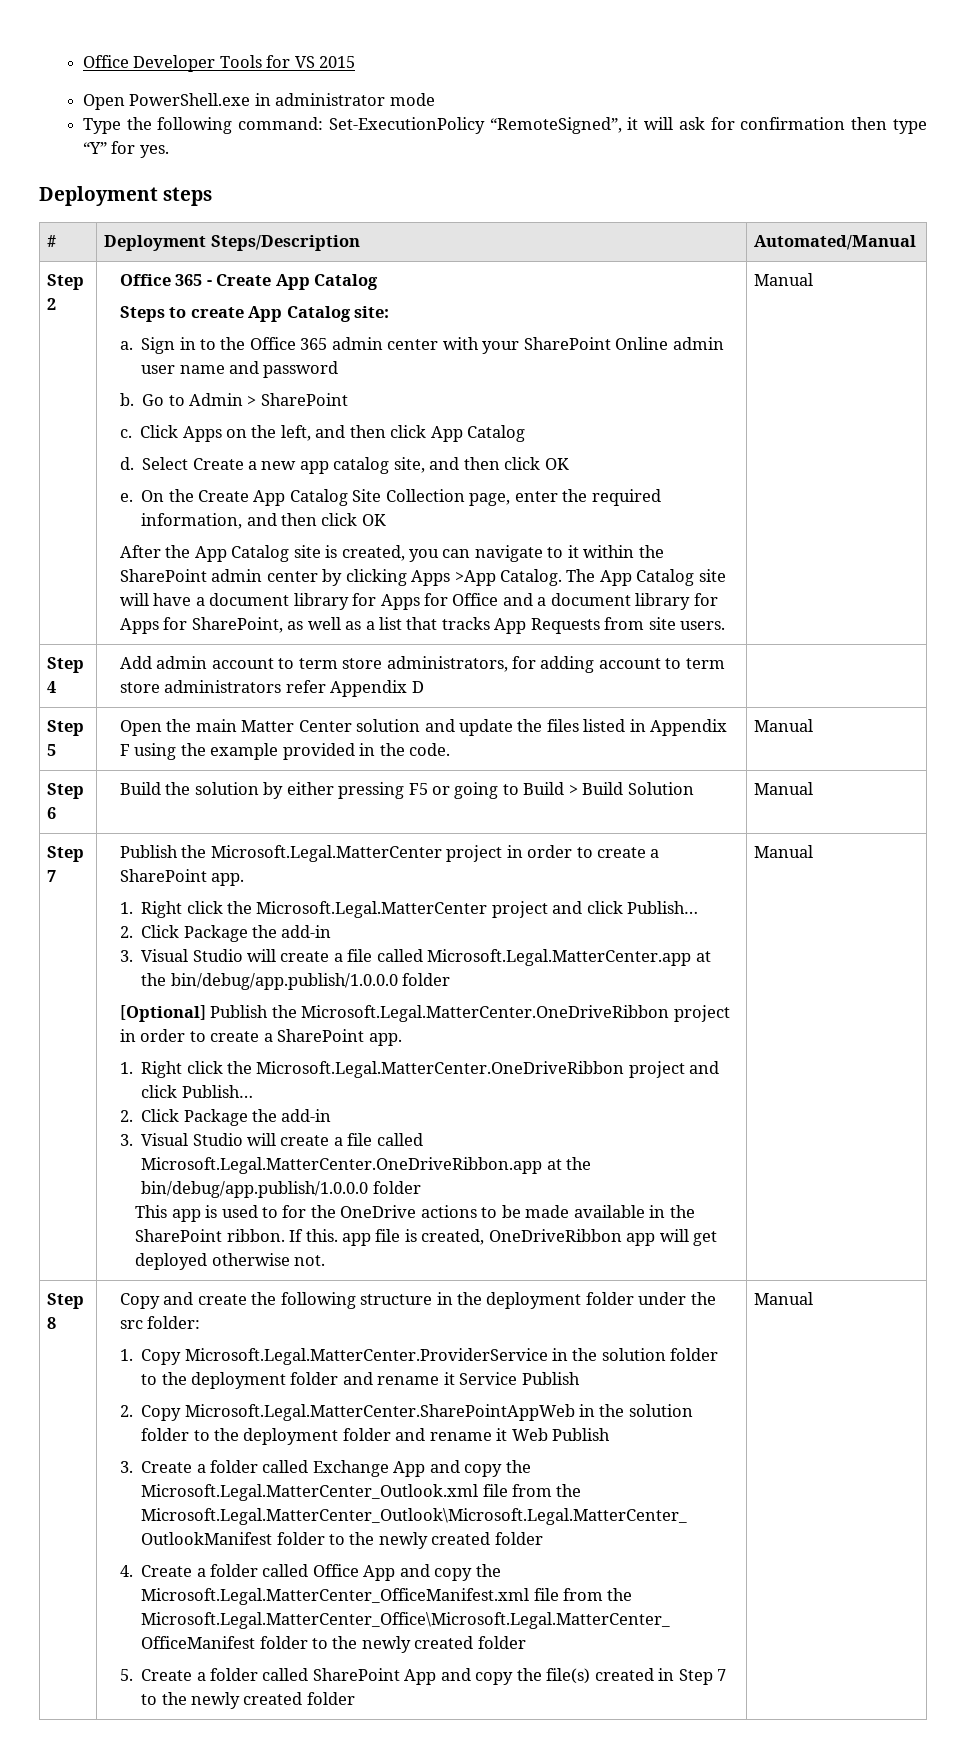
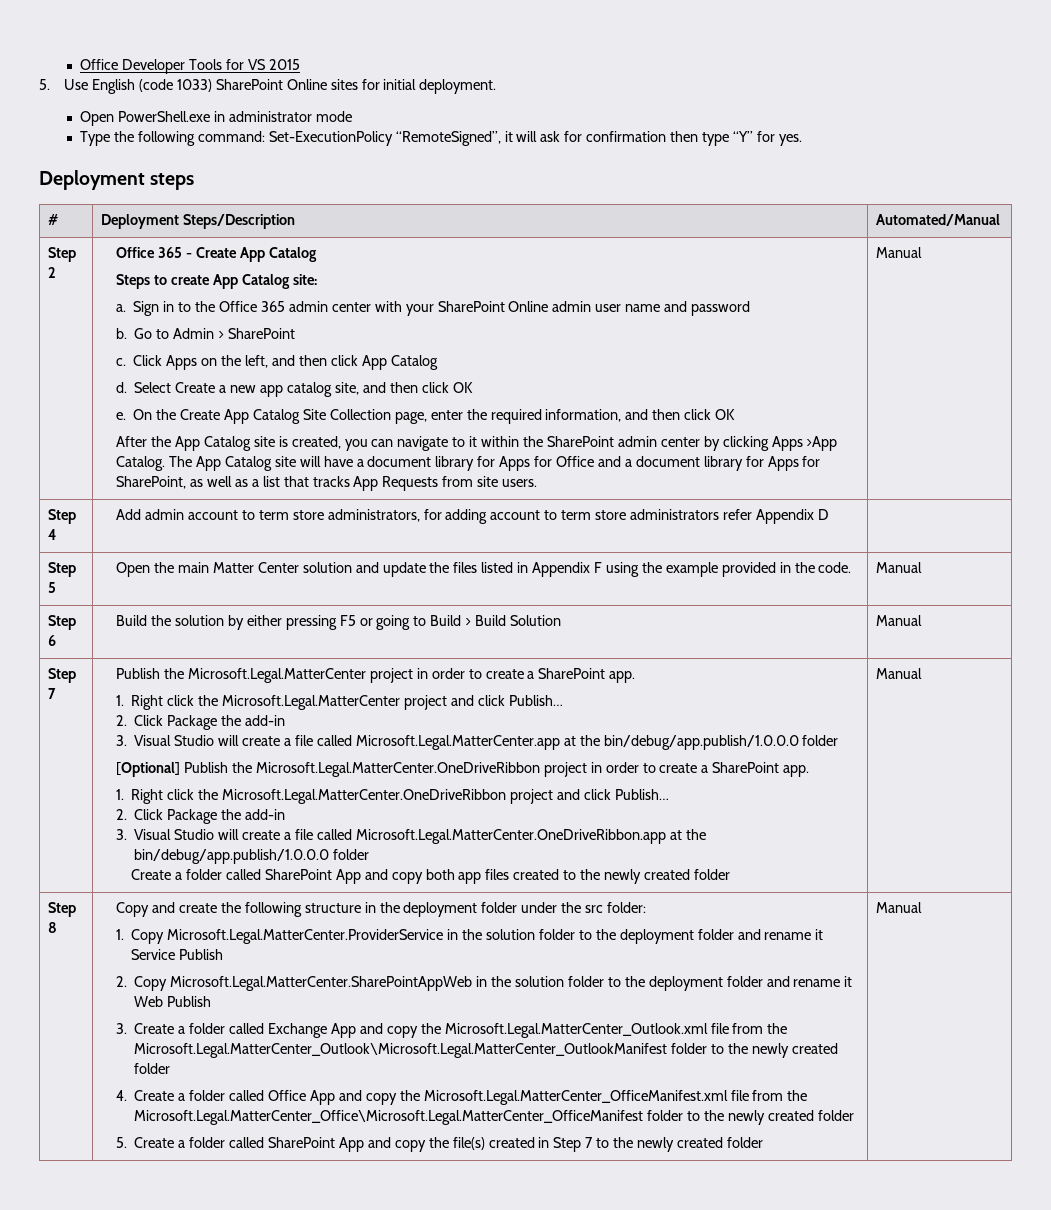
(356, 62) none -> [39,79,497,94] // 5. Use English (code 1033) SharePoint Online sites for initial deployment.
[135,1205,695,1222] [135,1229,718,1246] [135,1253,326,1270] This app is used to for the OneDrive actions to be made available in the SharePoint ribbon. If this. app file is created, OneDriveRibbon app will get deployed otherwise not. -> [131,869,730,884] Create a folder called SharePoint App and copy both app files created to the newly created folder

